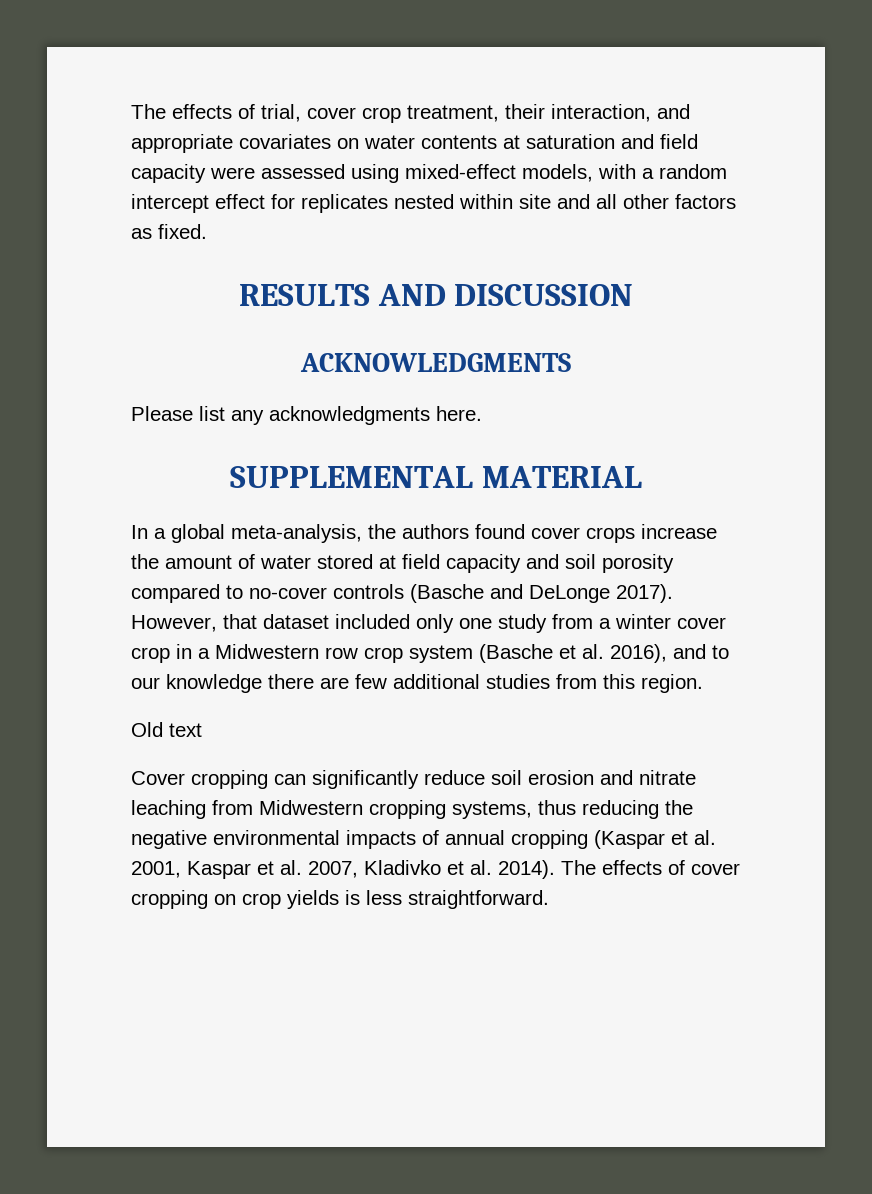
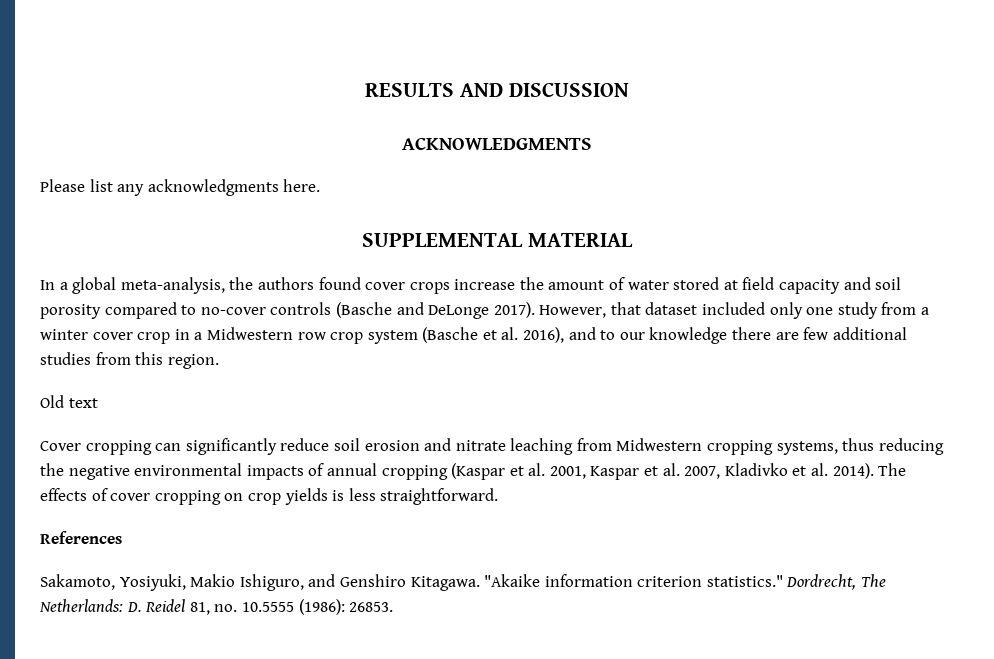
[131,104,690,123] [131,134,698,153] [131,164,727,183] [131,194,736,213] [131,224,207,239] The effects of trial, cover crop treatment, their interaction, and appropriate covariates on water contents at saturation and field capacity were assessed using mixed-effect models, with a random intercept effect for replicates nested within site and all other factors as fixed. // -> (365, 90) none
(549, 899) none -> [40,531,122,544] [40,574,887,591] [39,599,394,615] // References // Sakamoto, Yosiyuki, Makio Ishiguro, and Genshiro Kitagawa. "Akaike information criterion statistics." Dordrecht, The Netherlands: D. Reidel 81, no. 10.5555 (1986): 26853.

